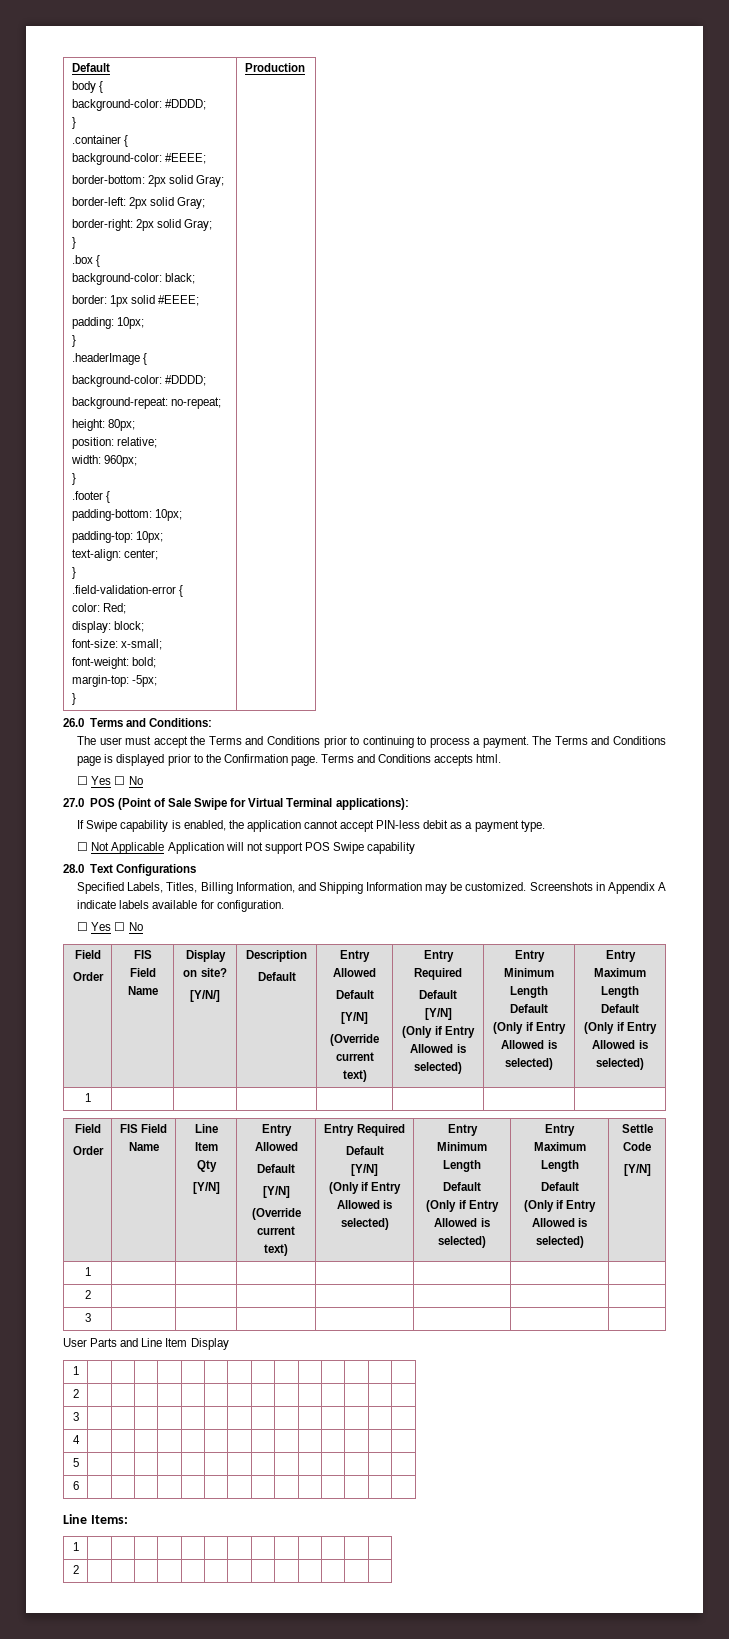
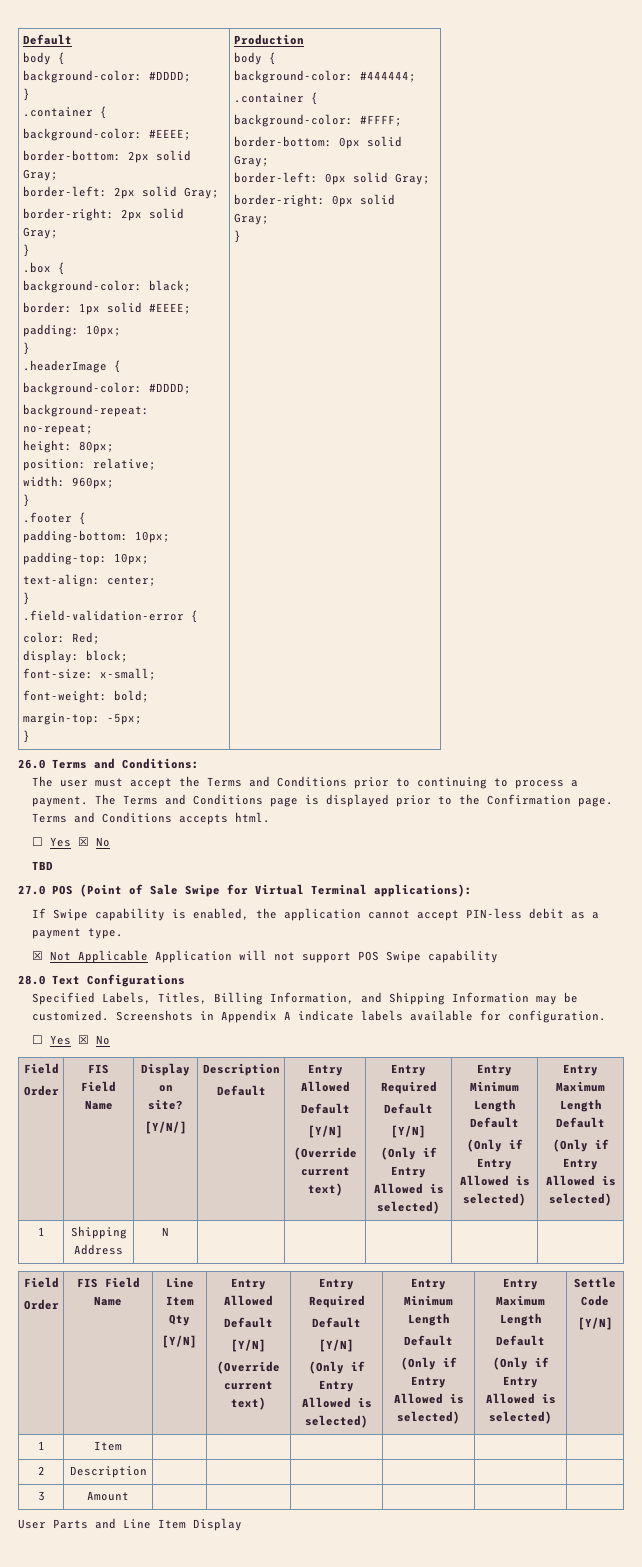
(305, 67) none -> [233,52,276,65] [233,70,416,83] [233,92,318,105] [233,114,402,127] [233,136,402,149] [233,155,269,167] [233,172,430,185] [233,194,395,207] [233,213,269,225] [233,230,241,243] // body { // background-color: #444444; // .container { // background-color: #FFFF; // border-bottom: 0px solid Gray; // border-left: 0px solid Gray; // border-right: 0px solid Gray; // }
[114,776,143,785] ☐ No -> [78,837,111,847] [32,861,54,870] ☒ No // TBD
[77,842,89,851] ☐ -> [32,951,44,960] ☒
[114,922,126,931] ☐ -> [78,1035,90,1044] ☒
(91, 1097) | -> [70,1226,127,1239] [74,1244,123,1255] [162,1227,169,1236] Shipping Address | N
[84,1290,91,1299] [84,1313,91,1322] | | | | | | // 2 | | | | | | | // 3 | -> [94,1441,122,1451] [37,1466,45,1475] [69,1466,147,1478] [37,1491,45,1501] [87,1491,129,1501] Item | | | | | | // 2 | Description | | | | | | // 3 | Amount
[72,1366,79,1375] [72,1389,79,1398] [72,1412,79,1421] [72,1435,80,1444] [72,1458,79,1467] [72,1481,79,1490] [63,1514,128,1524] [72,1542,79,1551] [72,1565,79,1574] // 1 | | | | | | | | | | | | | | // 2 | | | | | | | | | | | | | | // 3 | | | | | | | | | | | | | | // 4 | | | | | | | | | | | | | | // 5 | | | | | | | | | | | | | | // 6 | | | | | | | | | | | | | | // Line Items: // 1 | | | | | | | | | | | | | // 2 | | | | | | | | | | | | | -> (242, 1524) none

